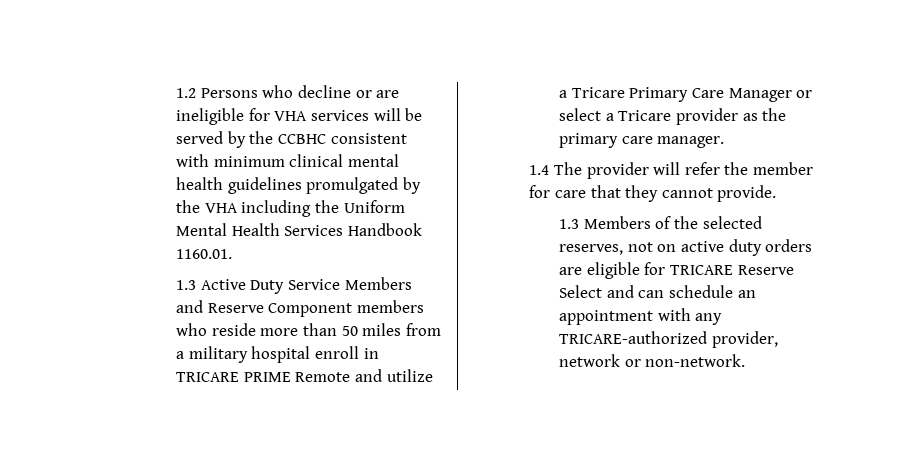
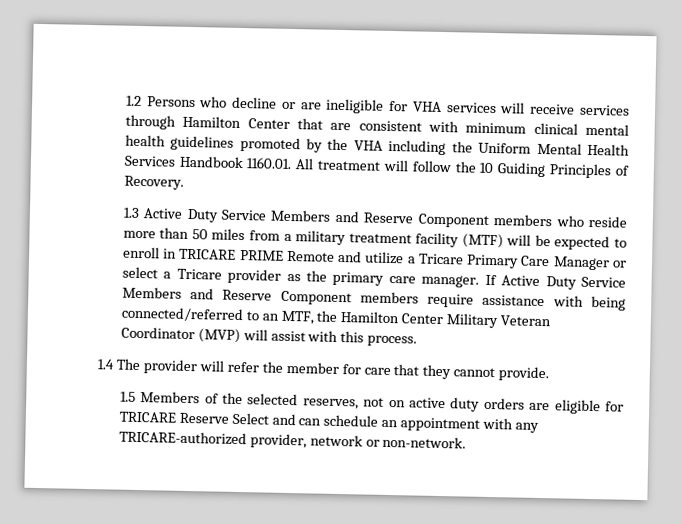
[405,108,423,121] [176,131,326,148] be served by the CCBHC -> [529,103,630,116] [124,114,352,131] receive services through Hamilton Center that are
[306,177,399,194] promulgated -> [239,136,301,153] promoted
(233, 254) none -> [295,158,630,179] [123,175,184,190] All treatment will follow the 10 Guiding Principles of Recovery.
[251,346,311,363] hospital -> [348,232,627,251] treatment facility (MTF) will be expected to
(725, 142) none -> [484,274,626,290] [121,286,627,311] [120,306,552,329] [120,326,418,347] If Active Duty Service Members and Reserve Component members require assistance with being connected/referred to an MTF, the Hamilton Center Military Veteran Coordinator (MVP) will assist with this process.
[559,219,580,229] 1.3 -> [119,391,136,402] 1.5

